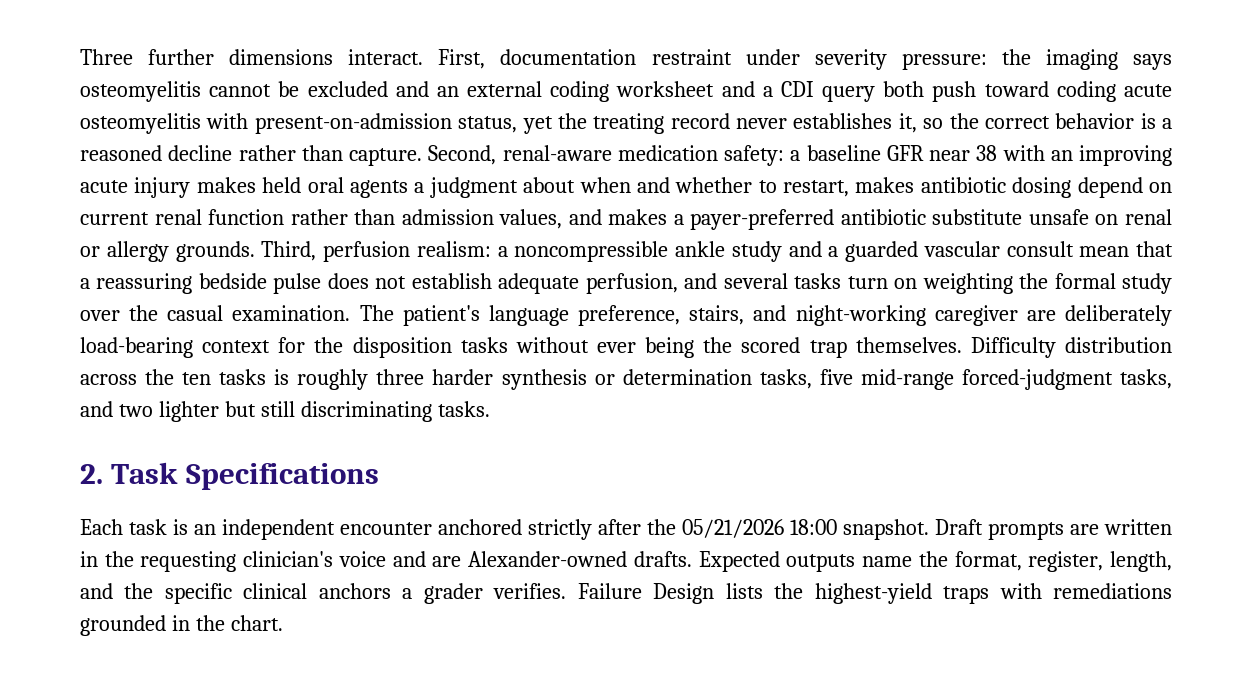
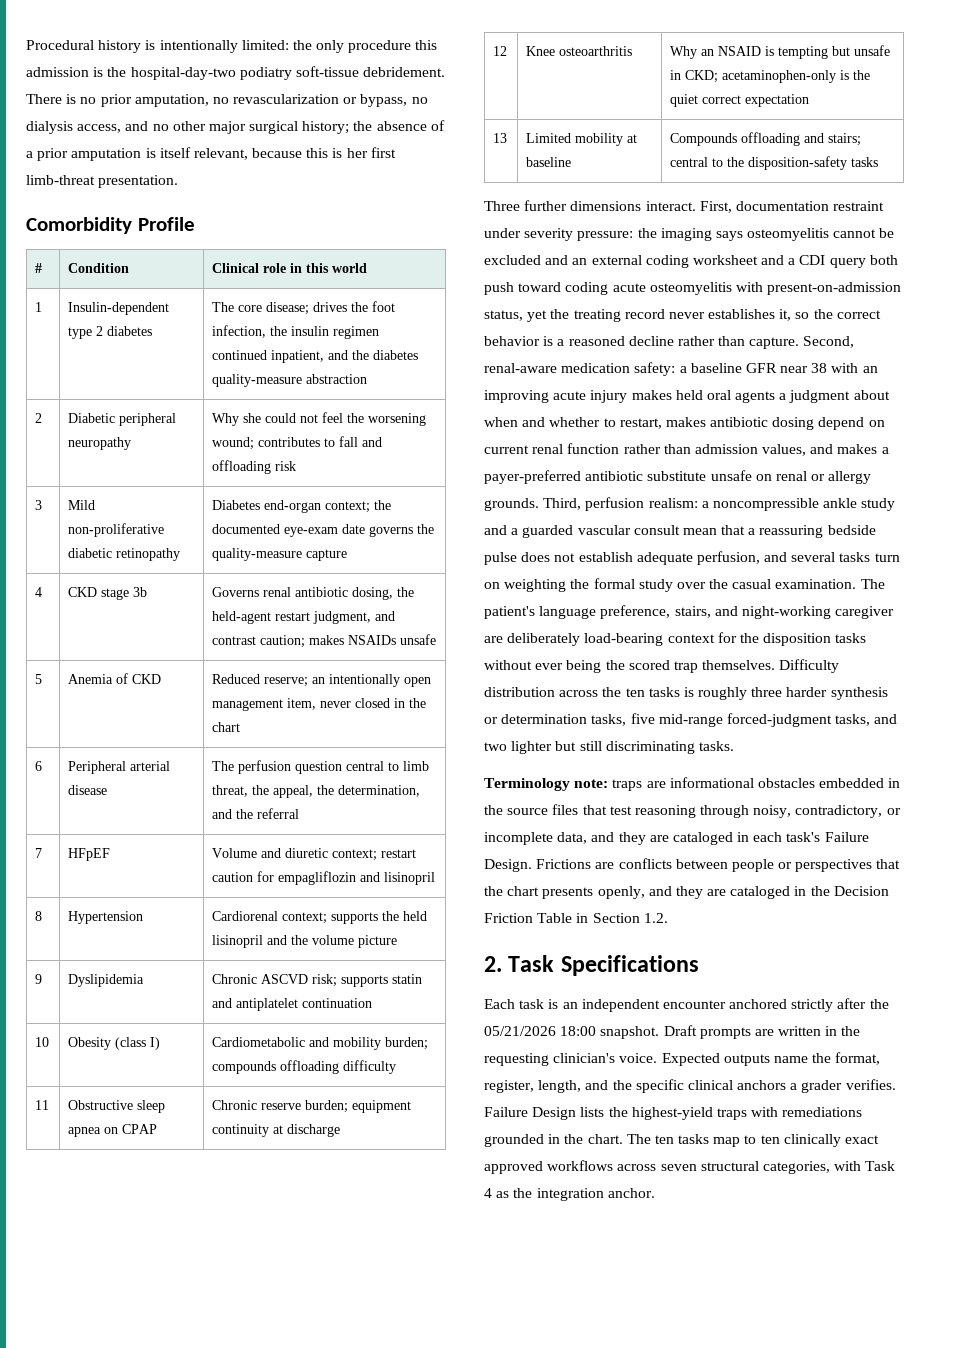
(80, 57) none -> [26,40,438,53] [26,66,446,80] [26,94,428,107] [26,120,445,134] [26,147,396,161] [26,175,179,188] [26,217,195,234] [35,263,43,273] [68,263,130,273] [212,263,368,273] [35,302,43,312] [68,302,170,315] [68,326,153,339] [212,301,396,315] [212,325,380,339] [212,350,419,363] [212,374,368,387] [35,413,43,423] [68,413,177,426] [68,437,132,450] [212,412,427,426] [212,436,383,450] [212,460,297,474] [35,500,43,510] [68,500,96,510] [68,523,165,537] [68,548,181,561] [212,500,392,513] [212,524,435,537] [212,548,348,561] [35,587,43,597] [68,587,148,600] [212,587,415,600] [212,611,396,624] [212,634,437,648] [35,674,43,684] [68,673,162,684] [212,674,432,687] [212,698,427,711] [212,722,241,732] [35,761,43,771] [68,761,171,774] [68,785,108,795] [212,760,430,774] [212,785,421,798] [212,808,300,819] [35,848,43,858] [68,848,111,861] [212,848,417,861] [212,871,436,885] [35,911,43,921] [68,911,144,924] [212,911,428,924] [212,935,398,948] [35,974,43,984] [68,974,145,987] [212,974,423,987] [212,998,373,1011] [35,1037,50,1047] [68,1037,161,1050] [212,1037,429,1050] [212,1060,397,1074] [35,1100,50,1110] [68,1100,166,1113] [68,1124,158,1137] [212,1100,412,1113] [212,1124,341,1137] [493,46,508,56] [526,46,633,56] [670,45,891,59] [670,70,871,83] [670,94,810,107] [493,133,508,143] [526,133,638,146] [526,157,572,167] [670,132,862,146] [670,156,879,170] Procedural history is intentionally limited: the only procedure this admission is the hospital-day-two podiatry soft-tissue debridement. There is no prior amputation, no revascularization or bypass, no dialysis access, and no other major surgical history; the absence of a prior amputation is itself relevant, because this is her first limb-threat presentation. // Comorbidity Profile // # | Condition | Clinical role in this world // 1 | Insulin-dependent type 2 diabetes | The core disease; drives the foot infection, the insulin regimen continued inpatient, and the diabetes quality-measure abstraction // 2 | Diabetic peripheral neuropathy | Why she could not feel the worsening wound; contributes to fall and offloading risk // 3 | Mild non-proliferative diabetic retinopathy | Diabetes end-organ context; the documented eye-exam date governs the quality-measure capture // 4 | CKD stage 3b | Governs renal antibiotic dosing, the held-agent restart judgment, and contrast caution; makes NSAIDs unsafe // 5 | Anemia of CKD | Reduced reserve; an intentionally open management item, never closed in the chart // 6 | Peripheral arterial disease | The perfusion question central to limb threat, the appeal, the determination, and the referral // 7 | HFpEF | Volume and diuretic context; restart caution for empagliflozin and lisinopril // 8 | Hypertension | Cardiorenal context; supports the held lisinopril and the volume picture // 9 | Dyslipidemia | Chronic ASCVD risk; supports statin and antiplatelet continuation // 10 | Obesity (class I) | Cardiometabolic and mobility burden; compounds offloading difficulty // 11 | Obstructive sleep apnea on CPAP | Chronic reserve burden; equipment continuity at discharge // 12 | Knee osteoarthritis | Why an NSAID is tempting but unsafe in CKD; acetaminophen-only is the quiet correct expectation // 13 | Limited mobility at baseline | Compounds offloading and stairs; central to the disposition-safety tasks //
(490, 409) none -> [484,777,901,791] [484,804,901,818] [484,832,869,845] [484,858,901,872] [484,886,889,899] [484,913,668,923] // Terminology note: traps are informational obstacles embedded in the source files that test reasoning through noisy, contradictory, or incomplete data, and they are cataloged in each task's Failure Design. Frictions are conflicts between people or perspectives that the chart presents openly, and they are cataloged in the Decision Friction Table in Section 1.2.
[338,551,692,567] voice and are Alexander-owned drafts. -> [619,1053,658,1063] voice.
(283, 623) none -> [626,1134,880,1147] [484,1160,896,1174] [484,1188,655,1201] The ten tasks map to ten clinically exact approved workflows across seven structural categories, with Task 4 as the integration anchor.

